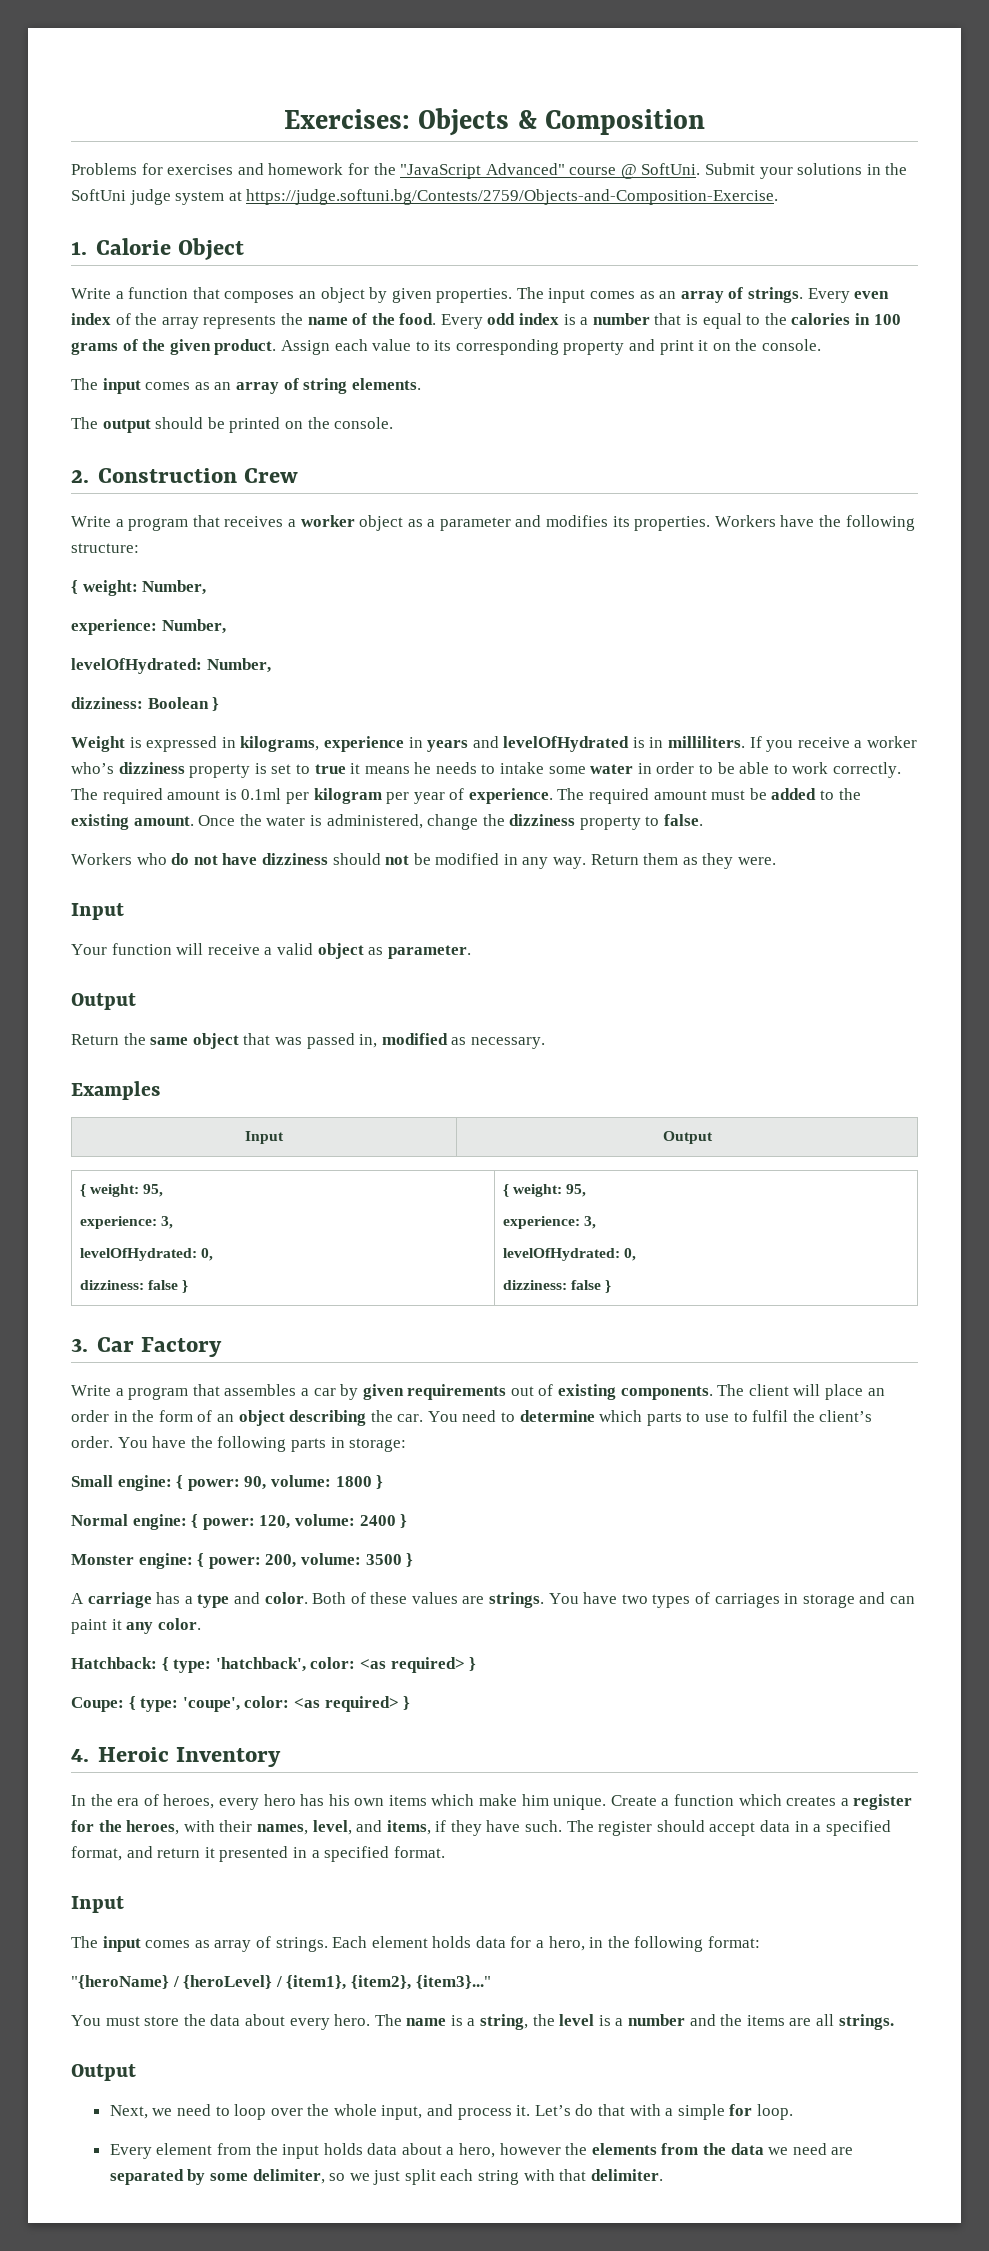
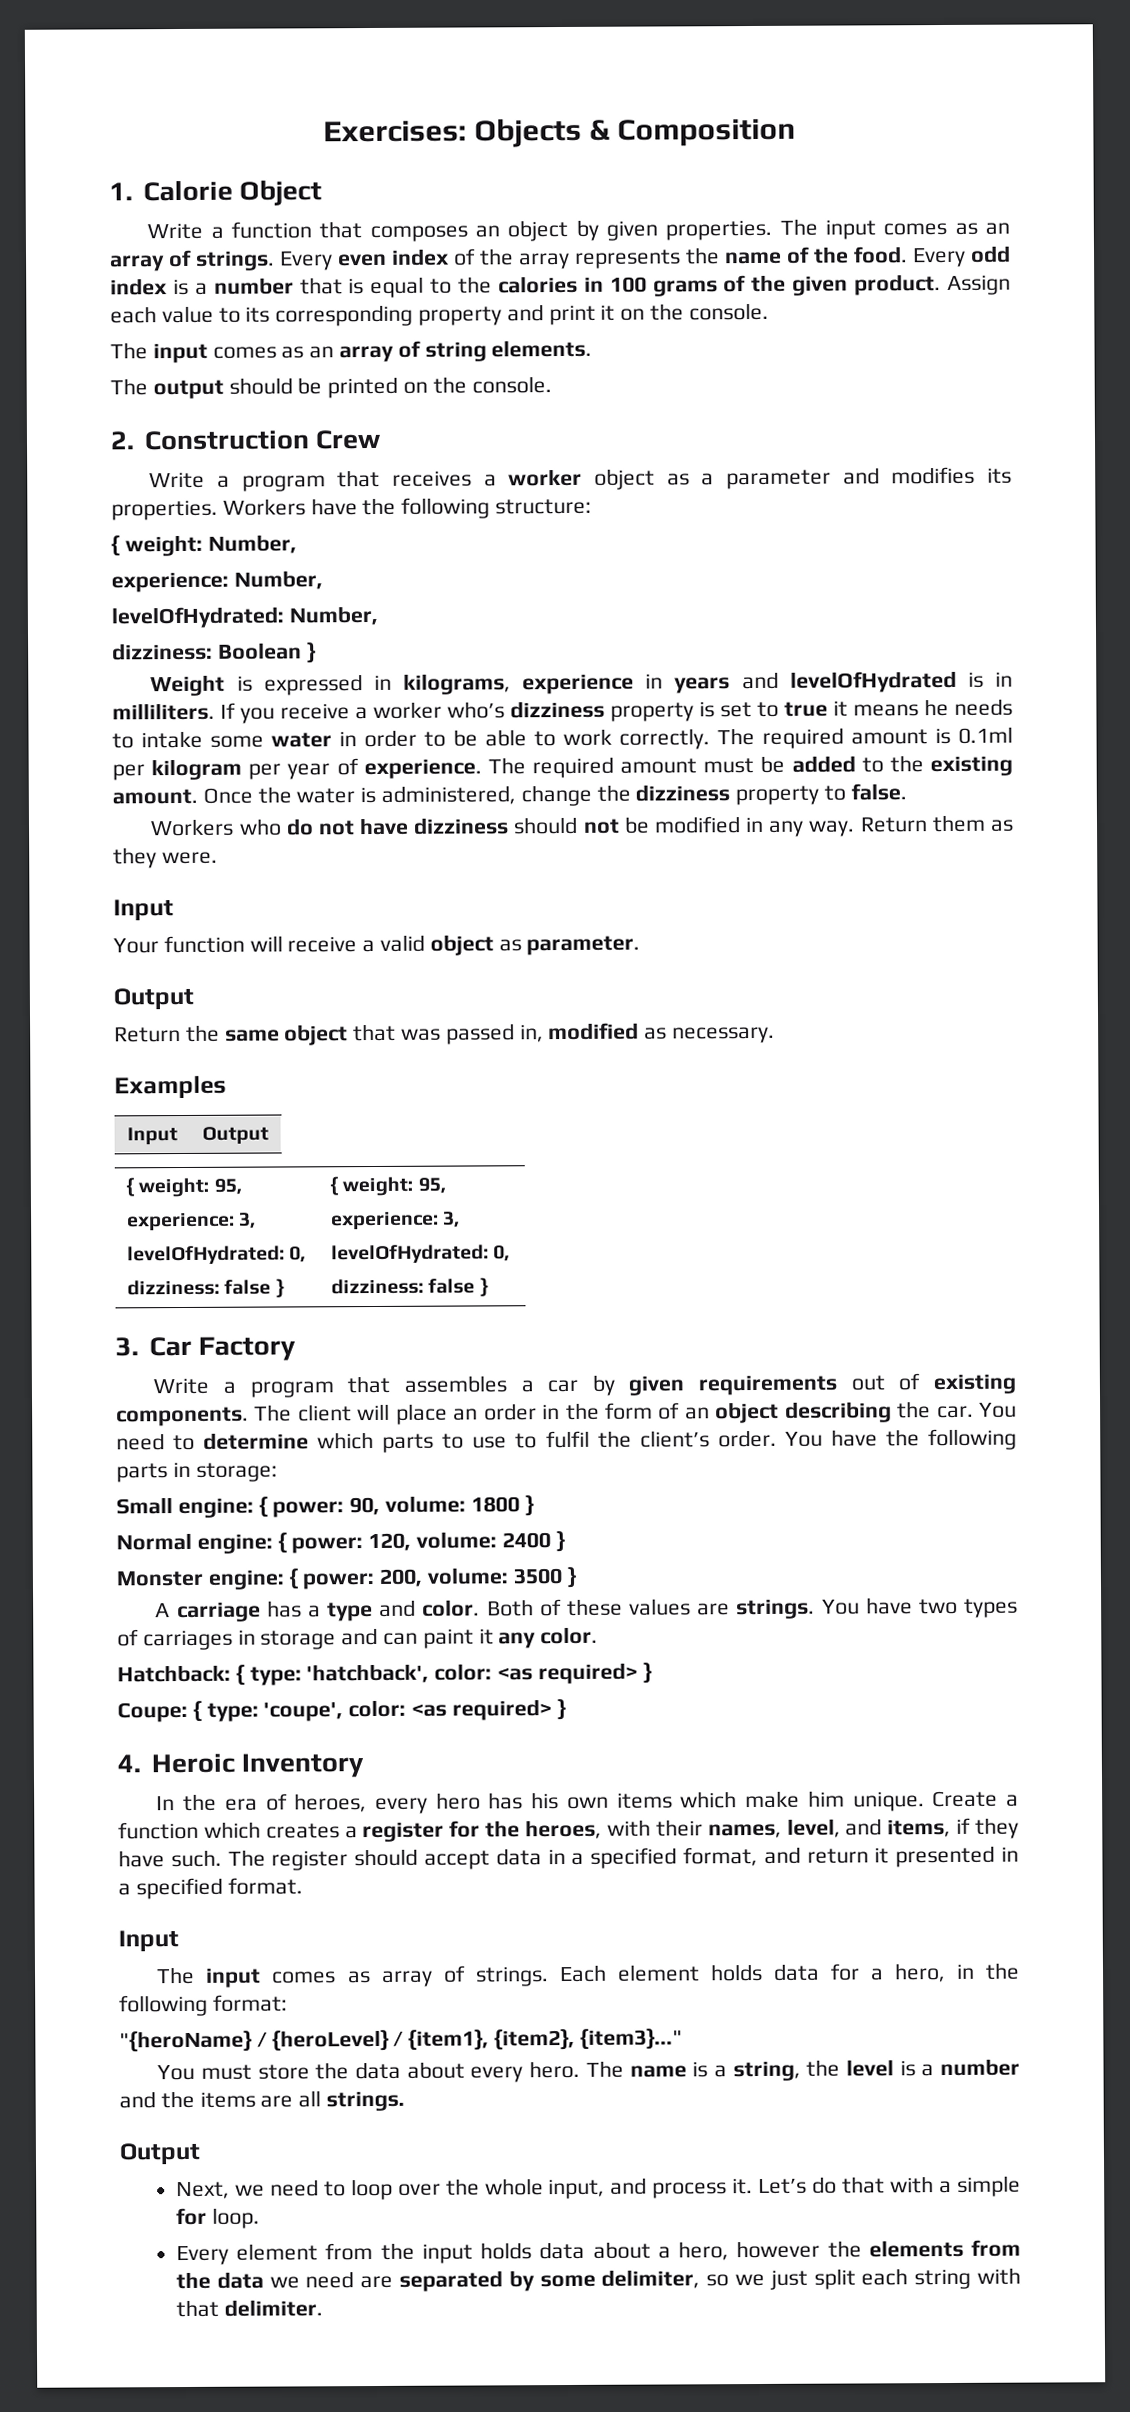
[71,163,908,179] [71,189,779,205] // Problems for exercises and homework for the "JavaScript Advanced" course @ SoftUni. Submit your solutions in the SoftUni judge system at https://judge.softuni.bg/Contests/2759/Objects-and-Composition-Exercise. -> (797, 132) none

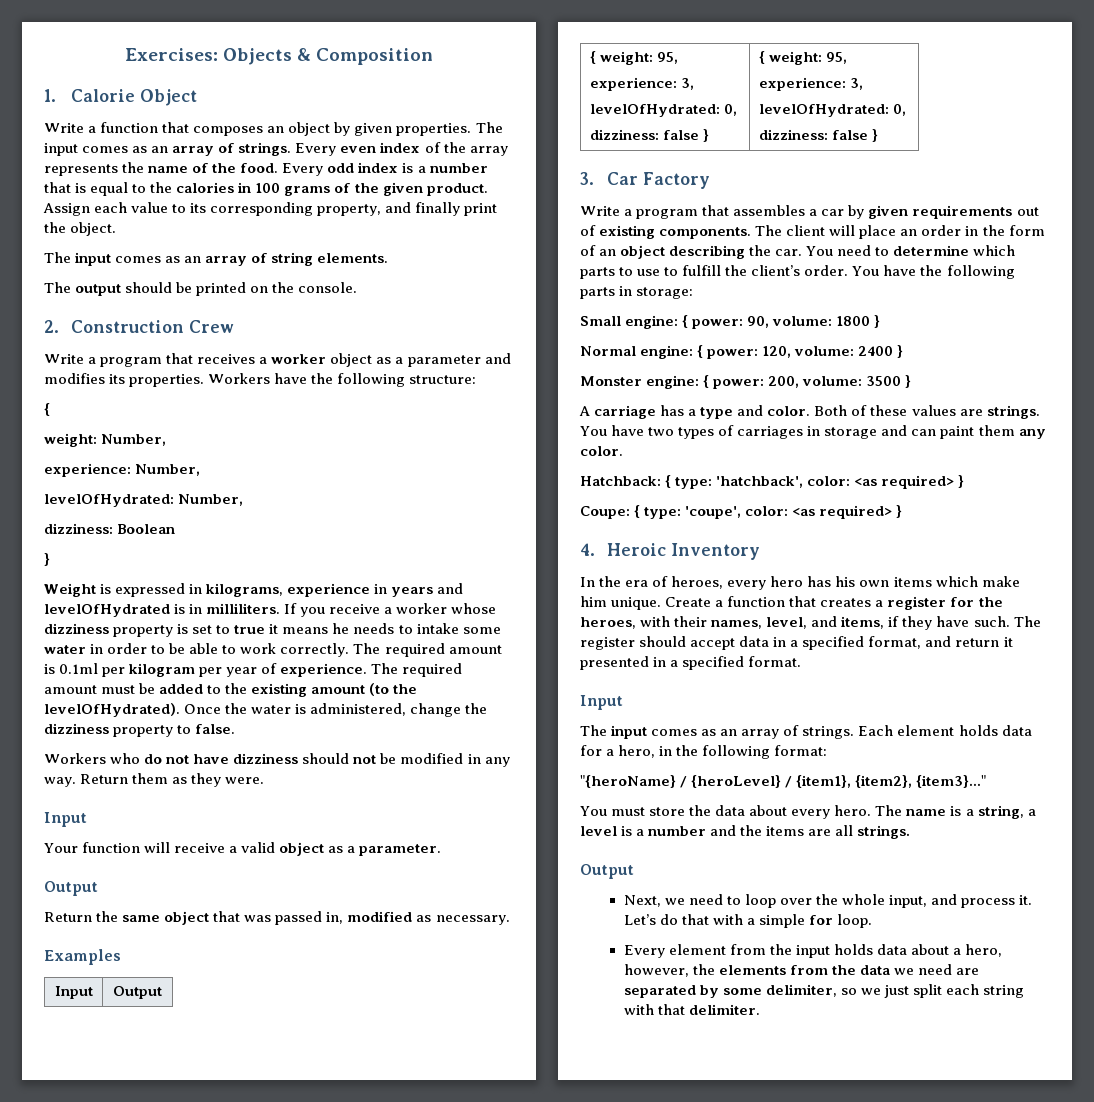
[418,302,769,326] property and print it on the console. -> [317,202,498,216] [44,222,117,236] property, and finally print the object.
(120, 546) none -> (50, 409) //
(302, 651) none -> (176, 529) //
[447,701,505,719] who’s -> [451,603,497,614] whose
[112,788,198,805] amount. -> [311,683,418,696] [44,703,180,717] amount (to the levelOfHydrated).
(522, 945) none -> [347,846,356,853] a
[545,1430,590,1449] fulfil -> [682,265,722,276] fulfill
[478,1628,494,1645] it -> [978,425,1015,436] them
[203,1821,261,1839] which -> [789,596,817,607] that
(371, 1977) none -> [720,729,738,736] an
[806,2059,841,2077] the -> [1027,809,1036,816] a
[736,2240,821,2259] however -> [623,964,689,977] however,

